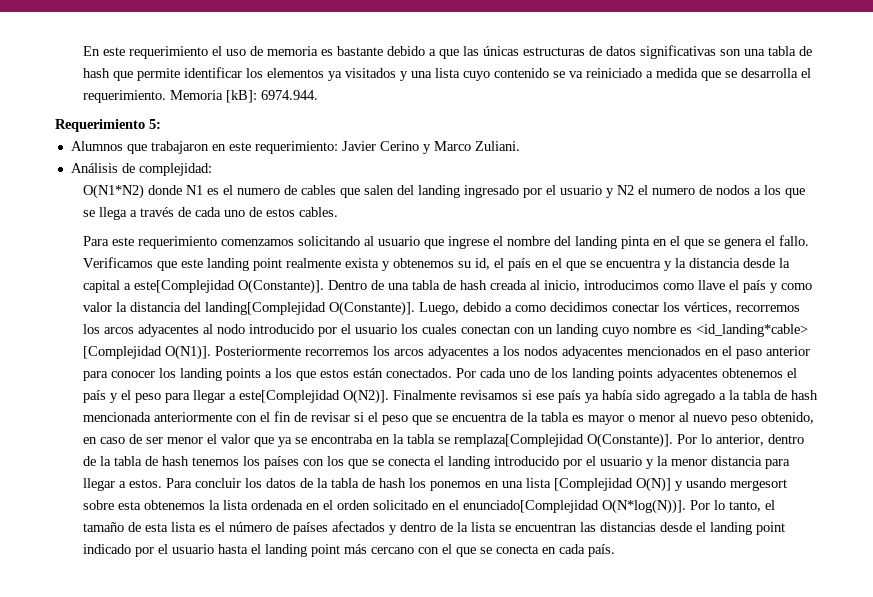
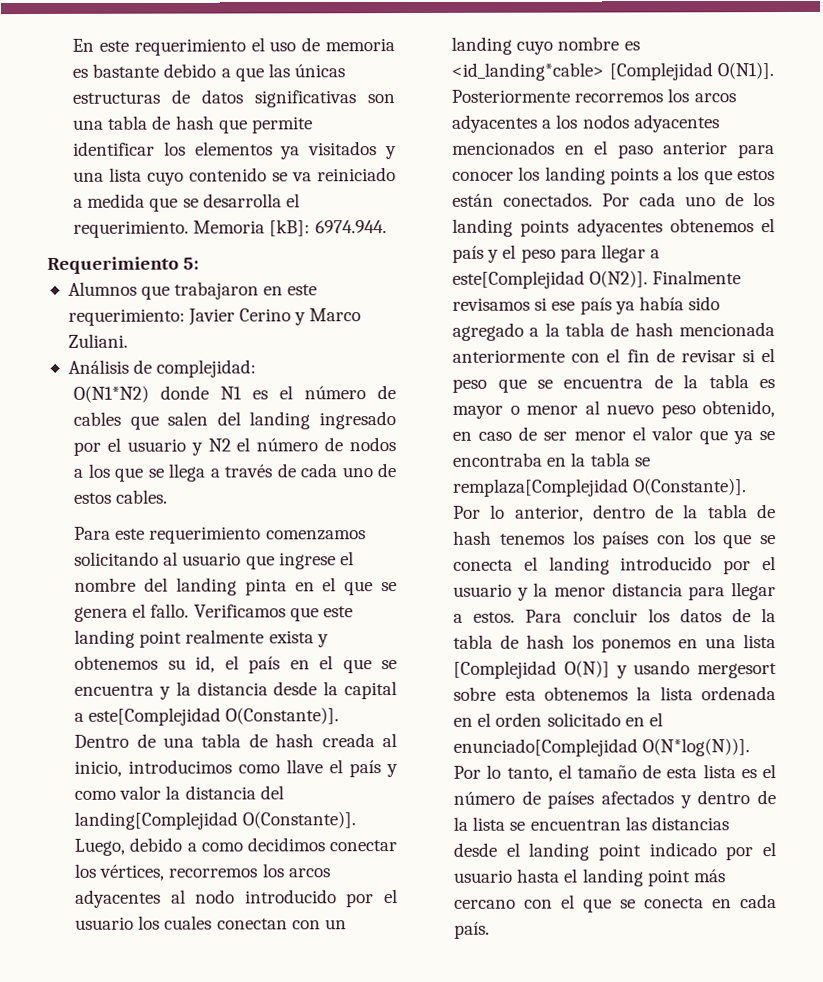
[236,188,280,195] numero -> [304,386,367,400] número
[651,188,695,195] numero -> [256,438,319,452] número

